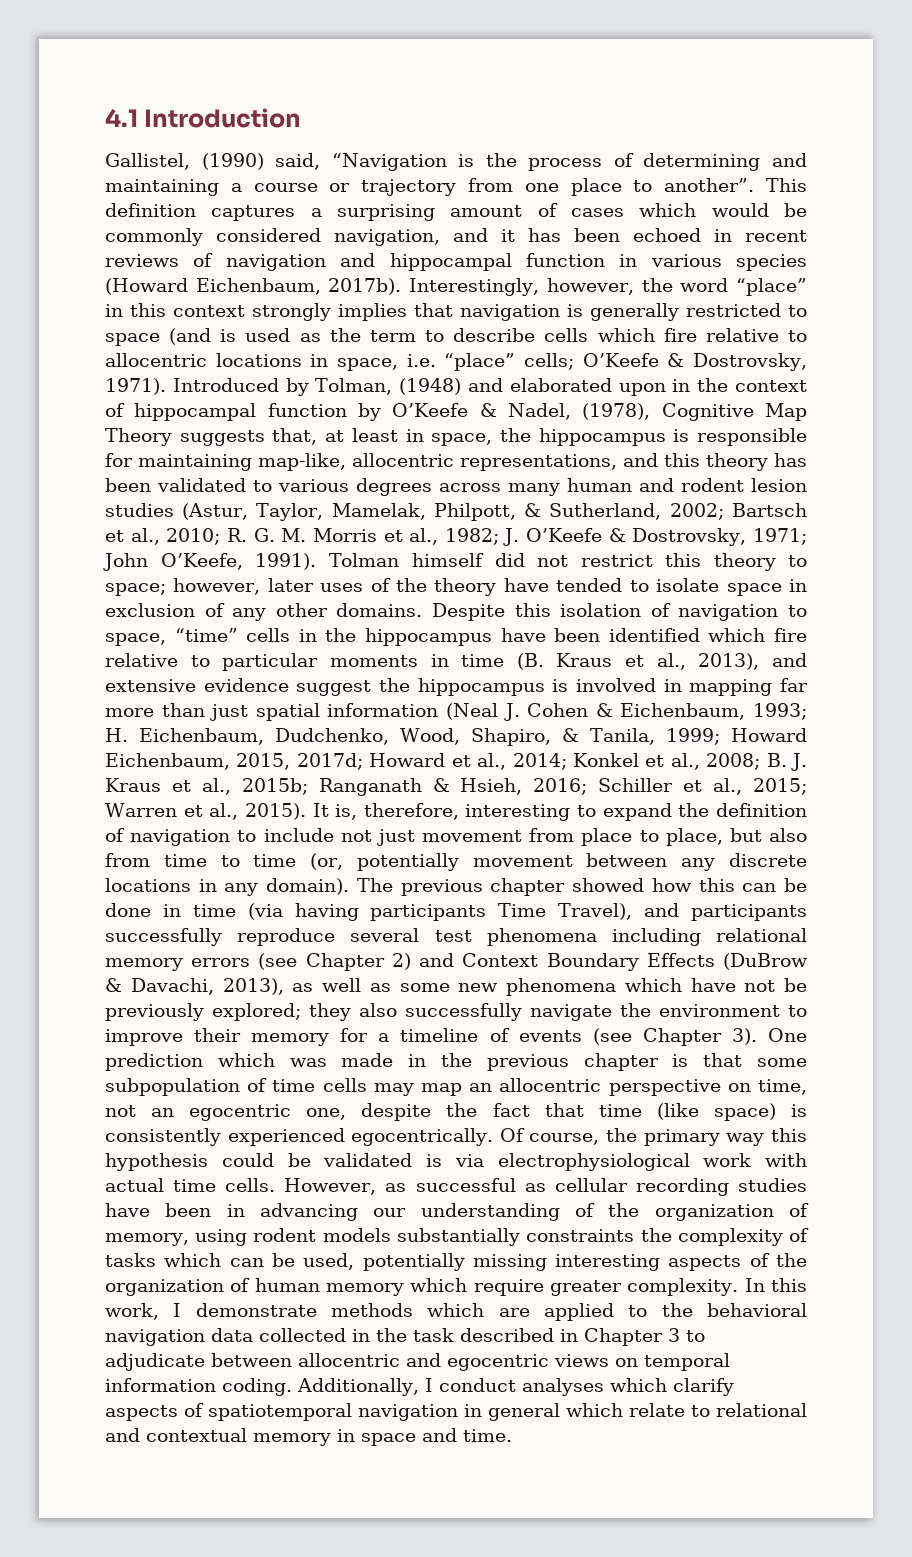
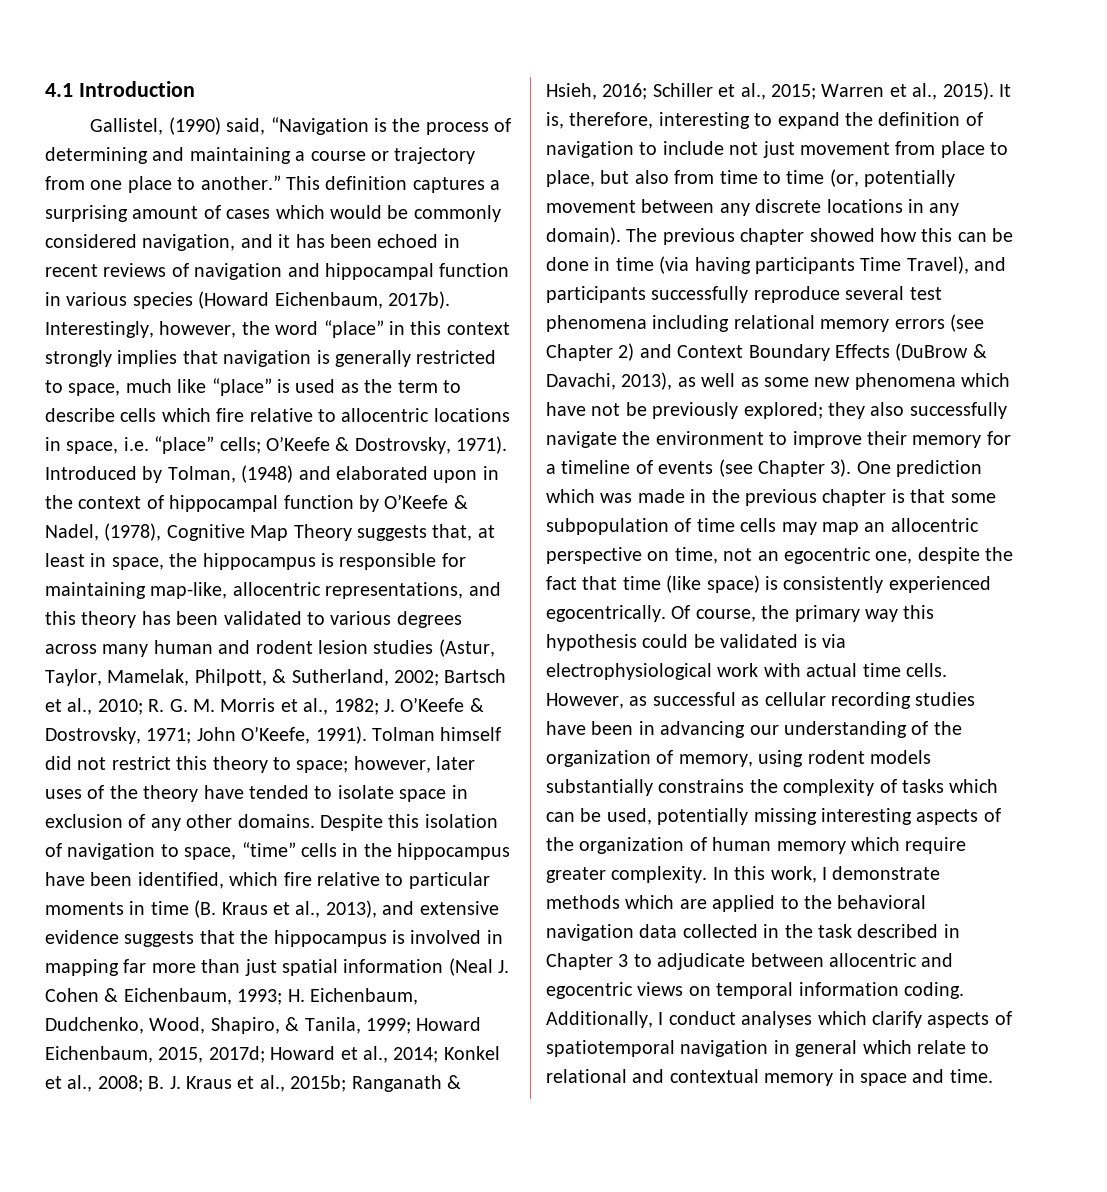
[664,178,755,192] another”. -> [200,175,281,190] another.”
[105,328,212,346] space (and -> [68,378,272,396] space, much like “place”
[608,628,700,642] identified -> [137,872,224,889] identified,
[296,680,372,696] suggest -> [124,930,235,947] suggests that
[526,1229,635,1242] constraints -> [658,779,745,793] constrains

